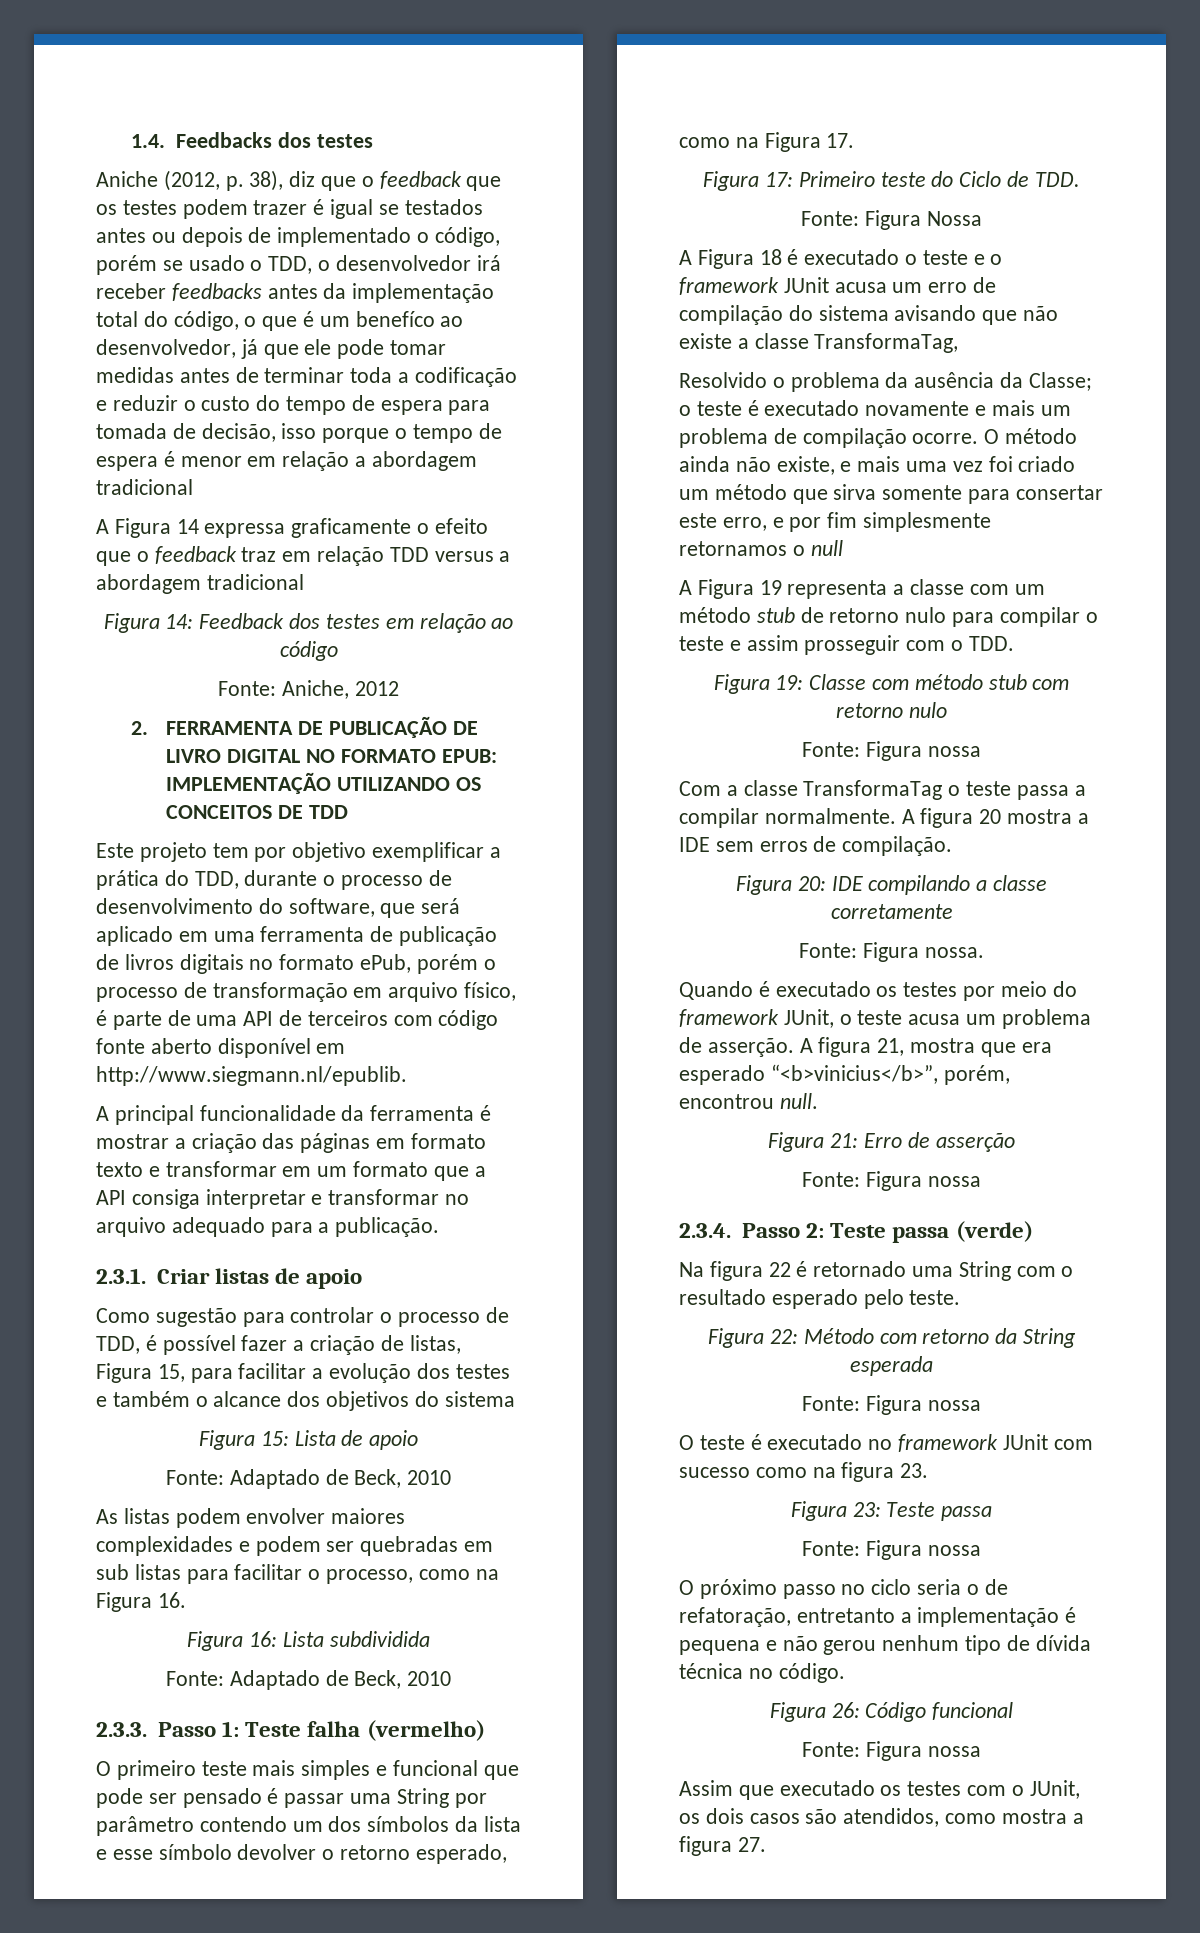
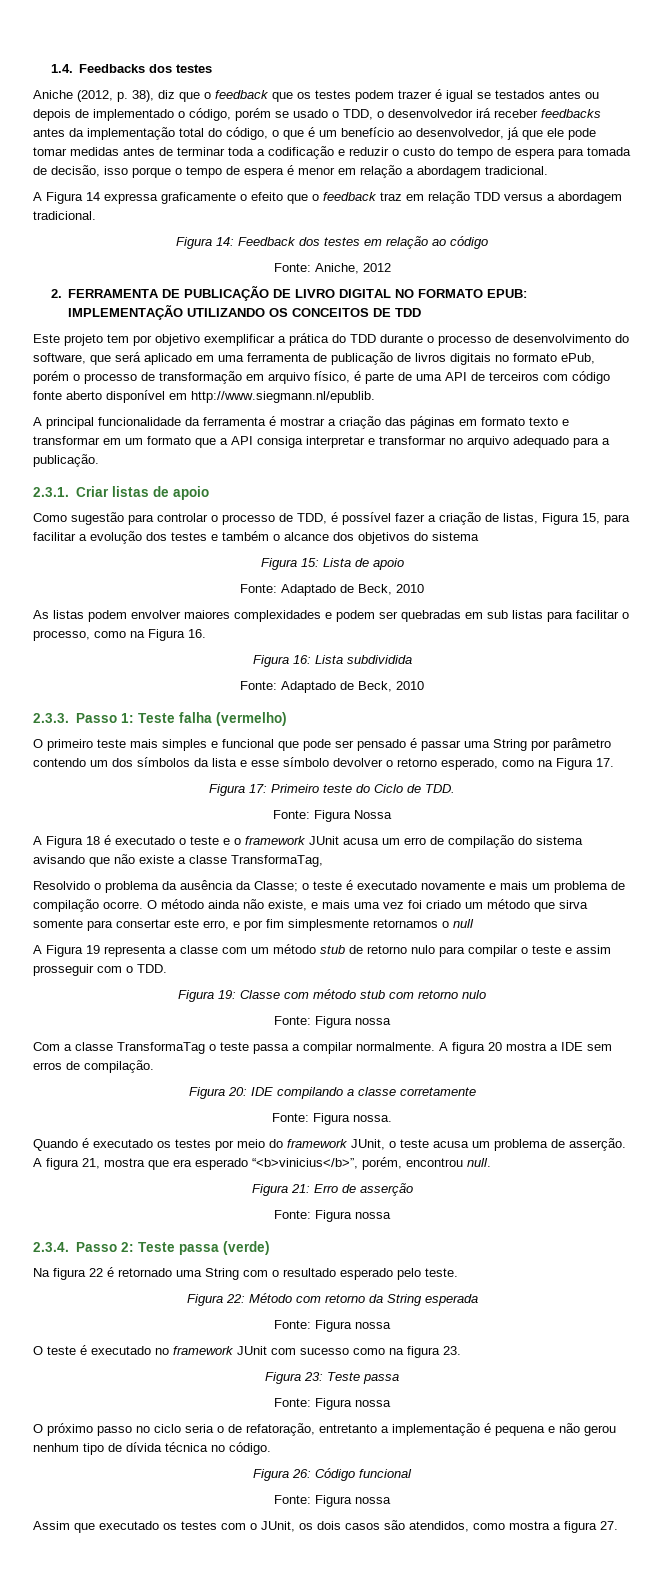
[355,311,435,327] benefíco -> [341,127,394,137] benefício
[96,479,193,495] tradicional -> [485,166,548,175] tradicional.
[206,574,304,590] tradicional -> [33,211,96,220] tradicional.
[194,871,239,889] TDD, -> [350,334,376,343] TDD

